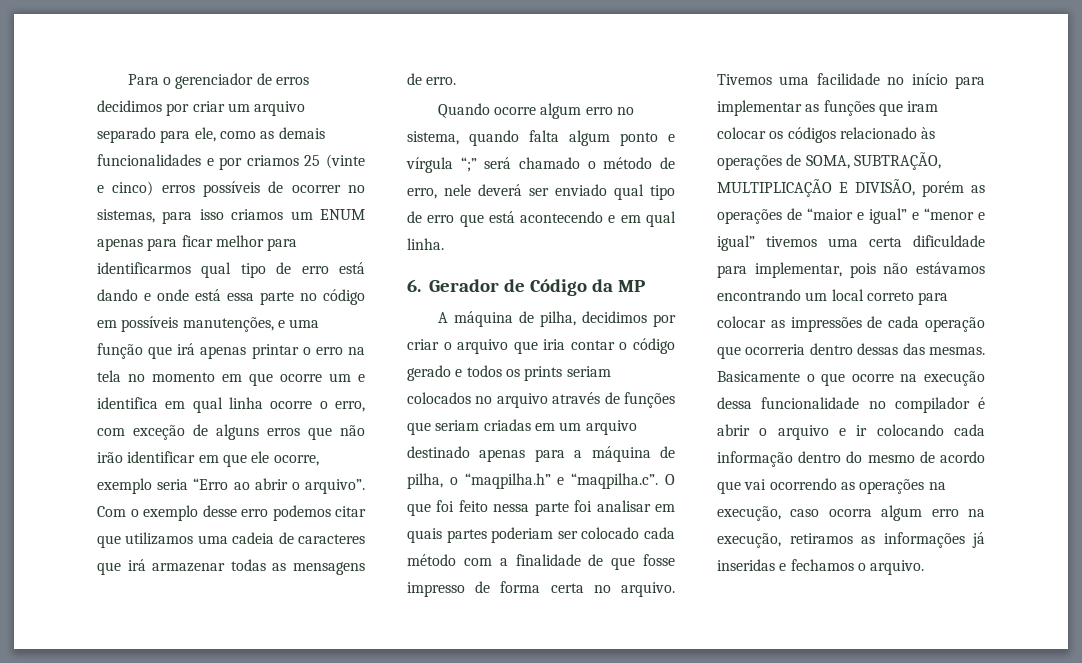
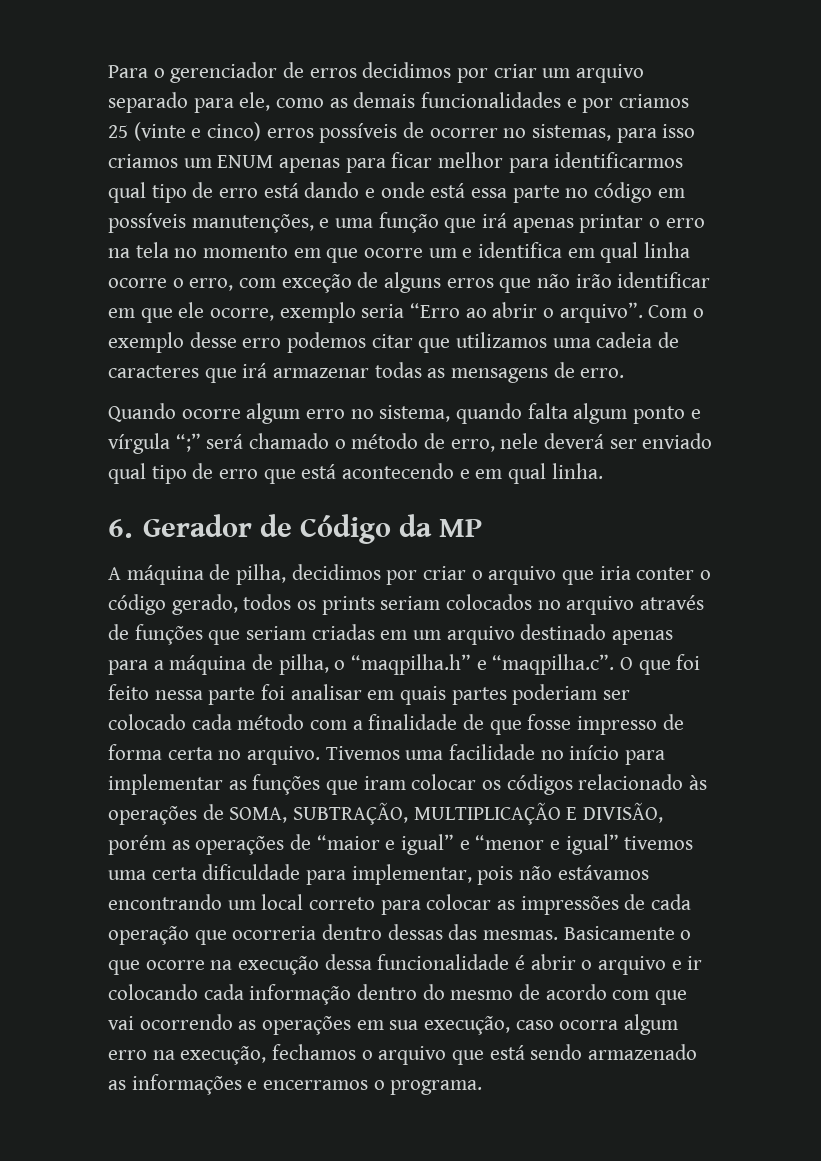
[570,340,615,350] contar -> [636,567,695,580] conter
[407,365,463,381] gerado e -> [171,594,238,615] gerado,
[868,397,970,413] no compilador -> (510, 962) none
(985, 457) none -> [612,990,650,1000] com
[928,482,946,490] na -> [356,1020,419,1030] em sua
[789,532,985,548] [717,559,925,575] retiramos as informações já inseridas e fechamos o arquivo. -> [272,1044,698,1065] [108,1074,483,1095] fechamos o arquivo que está sendo armazenado as informações e encerramos o programa.

